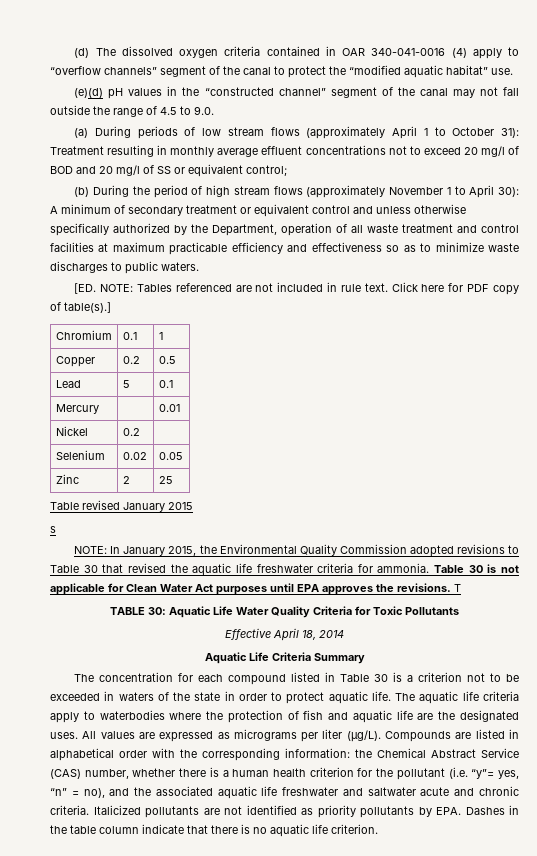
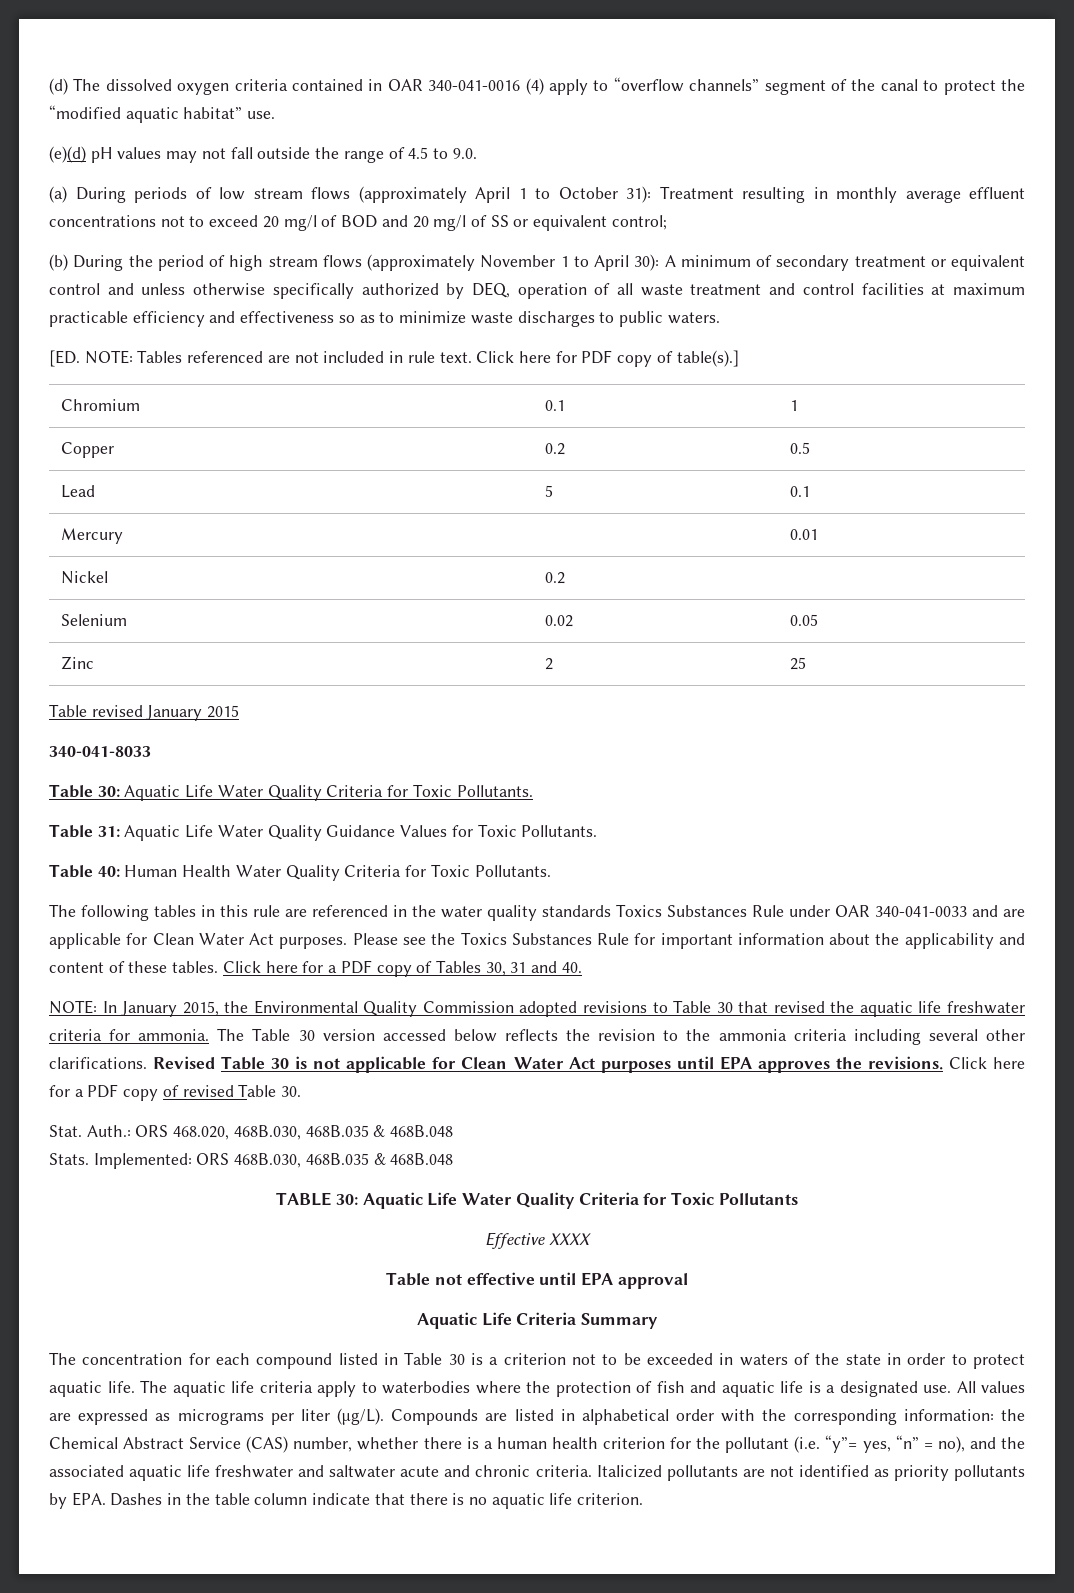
[167,86,448,98] in the “constructed channel” segment of the canal -> (162, 153) none
[191,224,277,236] the Department, -> [471,282,510,298] DEQ,
[50,526,56,533] s -> [49,746,151,757] [49,784,533,801] [49,824,598,841] [49,864,551,881] [49,904,1025,921] [49,932,1026,949] [49,960,582,977] 340-041-8033 // Table 30: Aquatic Life Water Quality Criteria for Toxic Pollutants. // Table 31: Aquatic Life Water Quality Guidance Values for Toxic Pollutants. // Table 40: Human Health Water Quality Criteria for Toxic Pollutants. // The following tables in this rule are referenced in the water quality standards Toxics Substances Rule under OAR 340-041-0033 and are applicable for Clean Water Act purposes. Please see the Toxics Substances Rule for important information about the applicability and content of these tables. Click here for a PDF copy of Tables 30, 31 and 40.
(430, 568) none -> [217,1028,1025,1045] [49,1056,216,1069] The Table 30 version accessed below reflects the revision to the ammonia criteria including several other clarifications. Revised
[454,584,461,592] T -> [948,1057,1025,1069] [49,1084,302,1101] [49,1125,454,1140] [49,1153,454,1169] Click here for a PDF copy of revised Table 30. // Stat. Auth.: ORS 468.020, 468B.030, 468B.035 & 468B.048 // Stats. Implemented: ORS 468B.030, 468B.035 & 468B.048
[273,628,344,641] April 18, 2014 -> [548,1233,591,1246] [386,1272,688,1289] XXXX // Table not effective until EPA approval
[417,710,519,722] [50,732,78,739] are the designated uses. -> [808,1381,951,1397] is a designated use.

